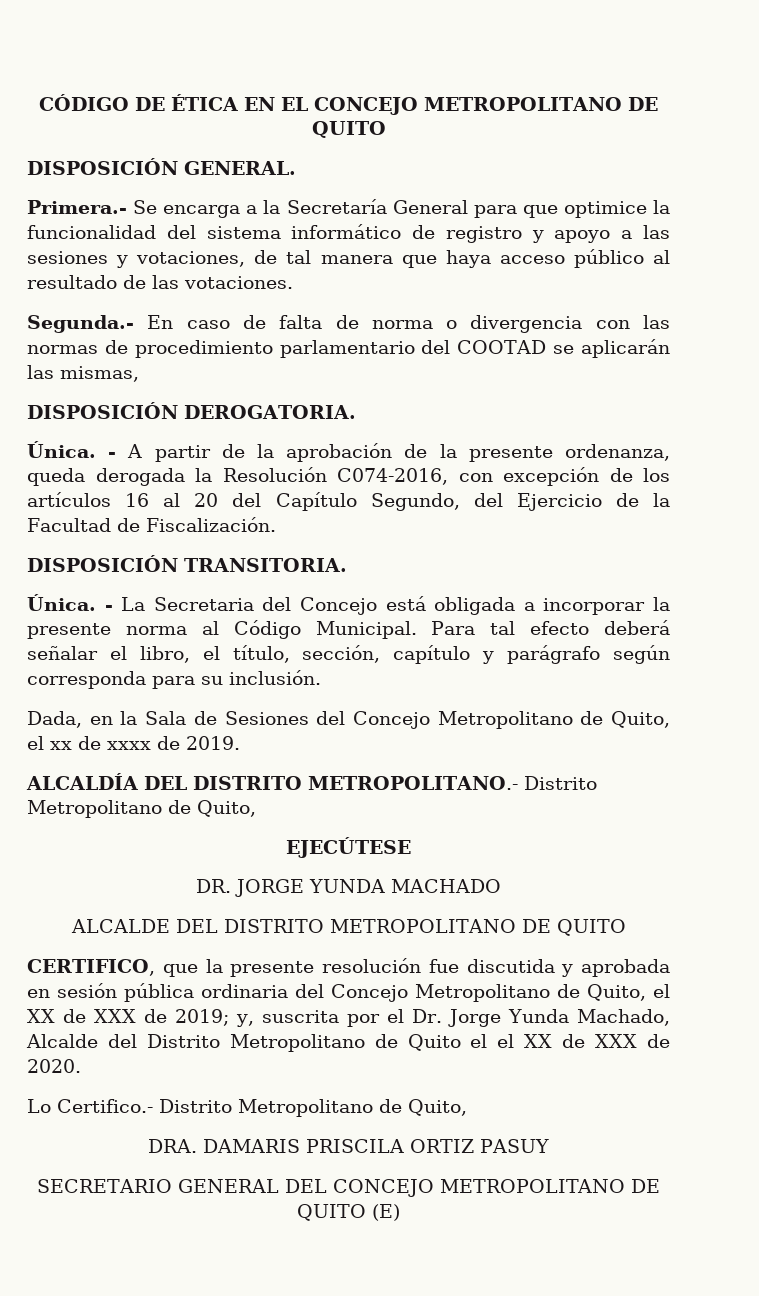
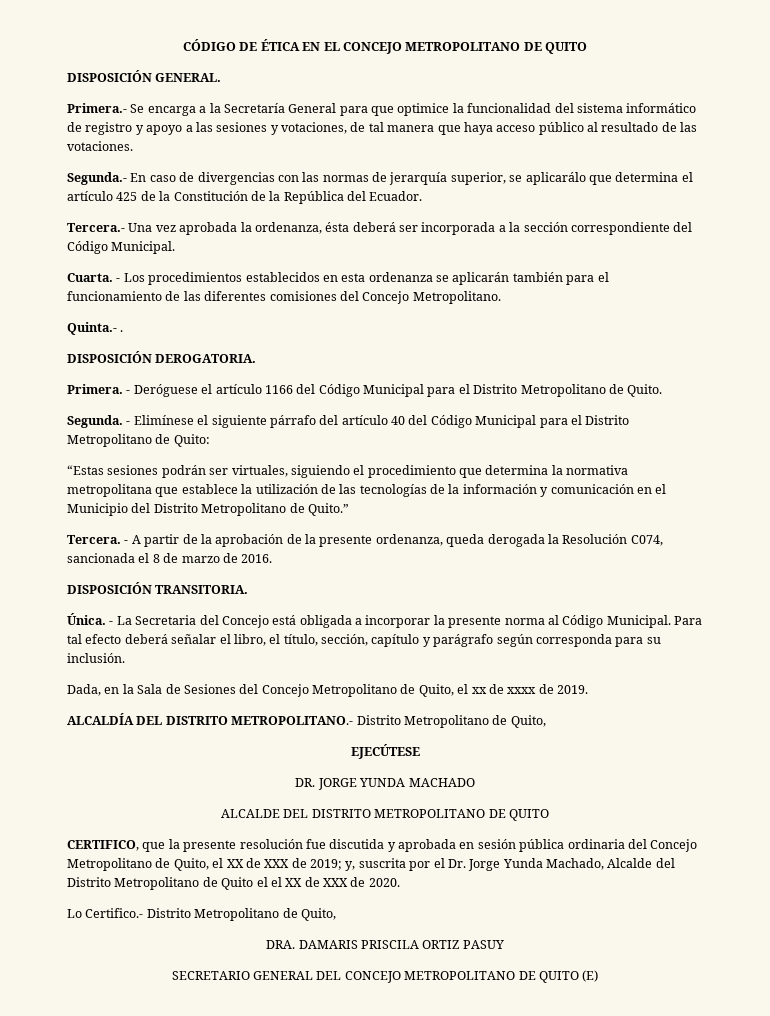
[279,315,670,333] [27,339,670,358] [27,365,139,382] [27,402,356,419] [27,441,96,458] falta de norma o divergencia con las normas de procedimiento parlamentario del COOTAD se aplicarán las mismas, // DISPOSICIÓN DEROGATORIA. // Única. -> [197,172,693,185] [67,191,423,204] [67,222,693,235] [67,241,176,254] [67,272,609,285] [67,291,501,304] [67,322,124,335] [67,351,257,363] [67,384,663,397] [67,415,630,428] [67,434,210,447] [67,465,629,478] [67,484,667,497] [67,503,349,516] [67,535,121,544] divergencias con las normas de jerarquía superior, se aplicarálo que determina el artículo 425 de la Constitución de la República del Ecuador. // Tercera.- Una vez aprobada la ordenanza, ésta deberá ser incorporada a la sección correspondiente del Código Municipal. // Cuarta. - Los procedimientos establecidos en esta ordenanza se aplicarán también para el funcionamiento de las diferentes comisiones del Concejo Metropolitano. // Quinta.- . // DISPOSICIÓN DEROGATORIA. // Primera. - Deróguese el artículo 1166 del Código Municipal para el Distrito Metropolitano de Quito. // Segunda. - Elimínese el siguiente párrafo del artículo 40 del Código Municipal para el Distrito Metropolitano de Quito: // “Estas sesiones podrán ser virtuales, siguiendo el procedimiento que determina la normativa metropolitana que establece la utilización de las tecnologías de la información y comunicación en el Municipio del Distrito Metropolitano de Quito.” // Tercera.
[337,467,670,486] [27,492,671,511] [27,517,276,532] C074-2016, con excepción de los artículos 16 al 20 del Capítulo Segundo, del Ejercicio de la Facultad de Fiscalización. -> [630,535,663,546] [67,553,273,563] C074, sancionada el 8 de marzo de 2016.

